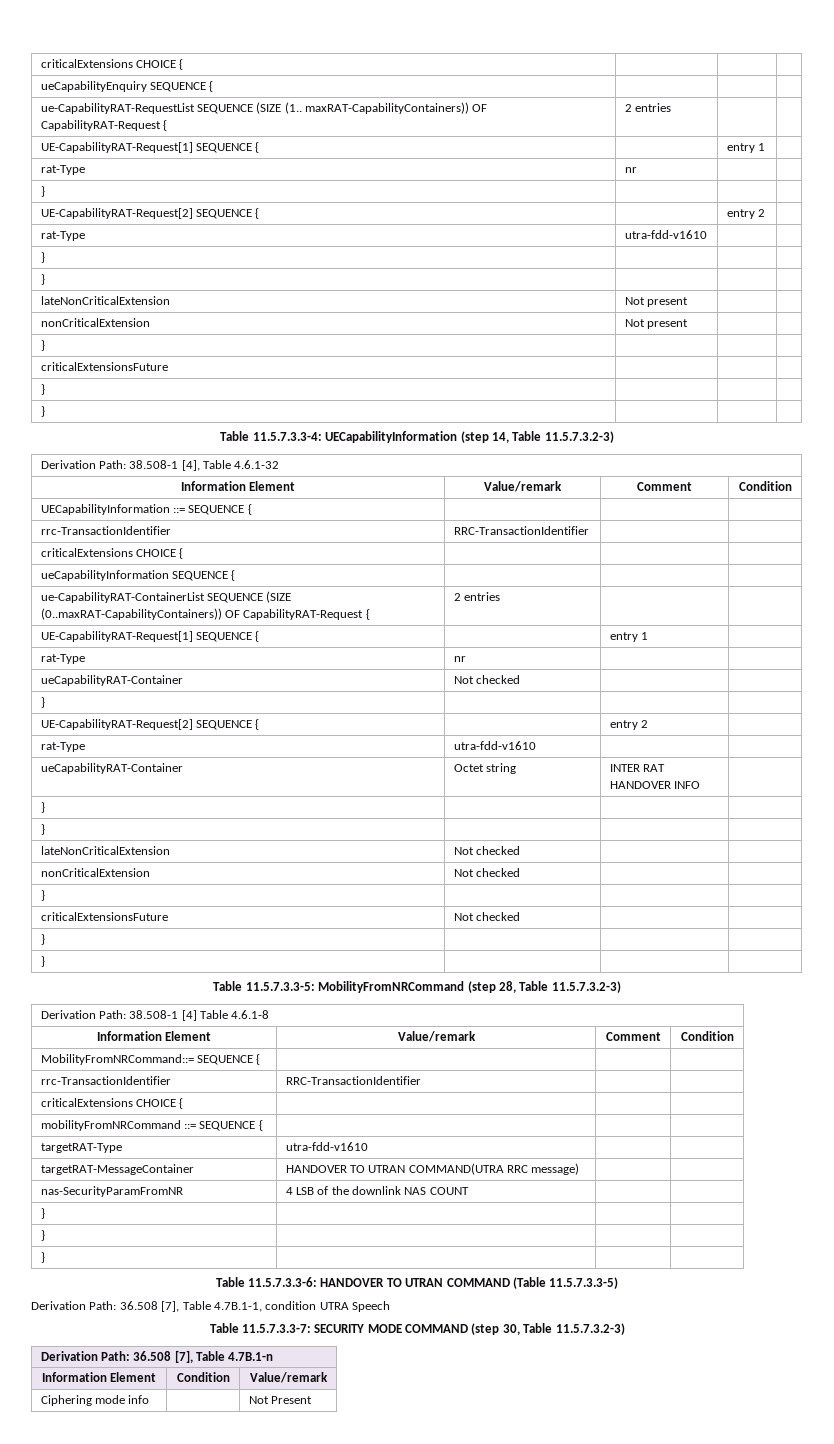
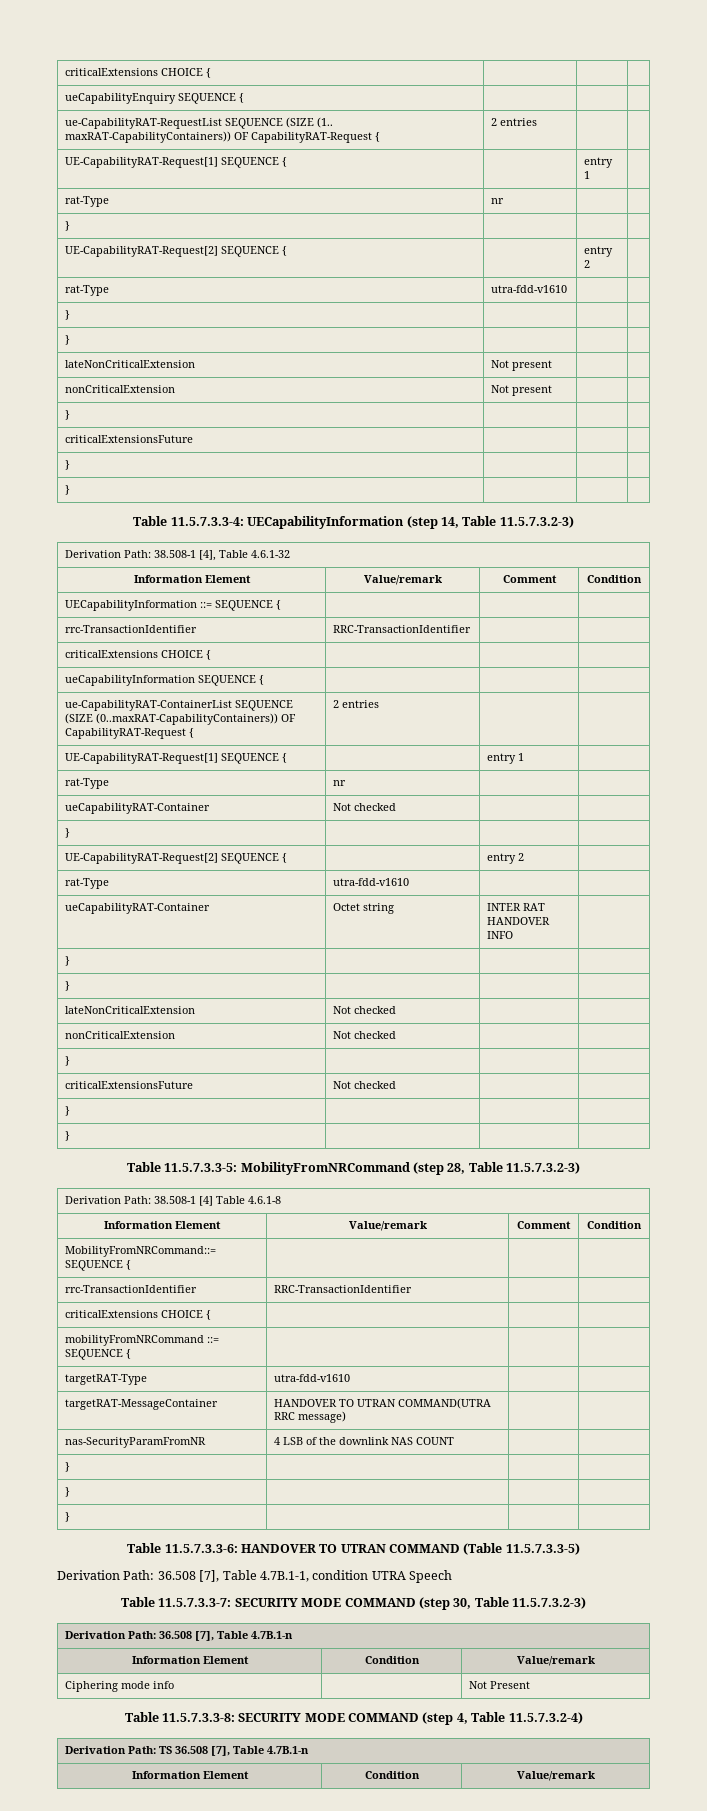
(312, 1400) none -> [124,1712,583,1725] [64,1746,309,1756] [131,1771,249,1779] [364,1771,420,1779] [516,1771,595,1781] // Table 11.5.7.3.3-8: SECURITY MODE COMMAND (step 4, Table 11.5.7.3.2-4) // Derivation Path: TS 36.508 [7], Table 4.7B.1-n // Information Element | Condition | Value/remark

